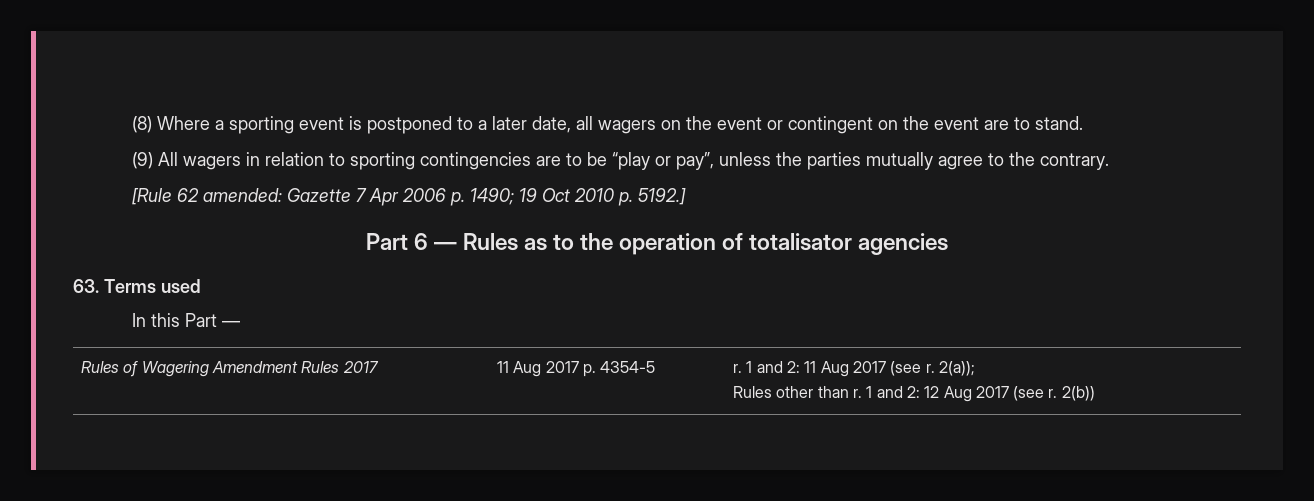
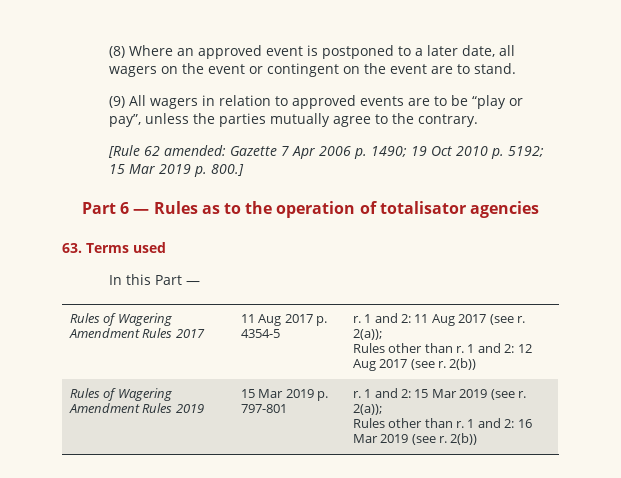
[215,116,295,134] a sporting -> [177,45,263,59] an approved
[350,152,532,170] sporting contingencies -> [292,95,405,109] approved events
[638,188,687,205] 5192.] -> [508,146,545,157] [109,164,245,177] 5192; 15 Mar 2019 p. 800.]
(1095, 393) none -> [69,388,172,401] [68,403,204,413] [240,389,329,401] [240,404,287,413] [352,388,526,400] [352,404,382,415] [352,418,532,428] [352,433,478,445] // Rules of Wagering Amendment Rules 2019 | 15 Mar 2019 p. 797-801 | r. 1 and 2: 15 Mar 2019 (see r. 2(a)); // Rules other than r. 1 and 2: 16 Mar 2019 (see r. 2(b))

